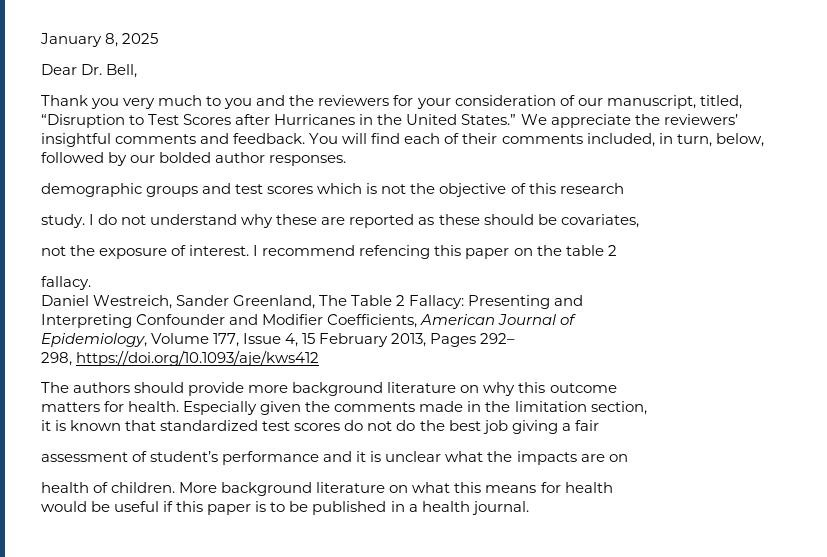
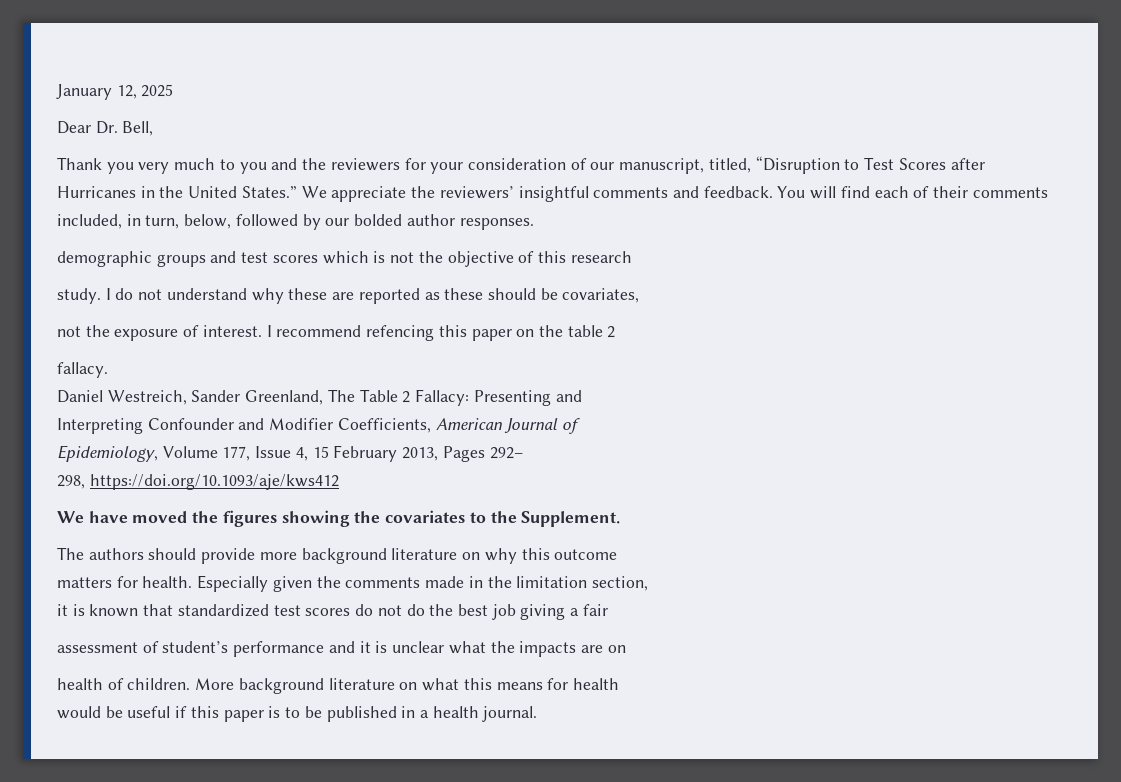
[105,33,119,47] 8, -> [116,85,137,99] 12,
(320, 358) none -> [57,510,621,527] // We have moved the figures showing the covariates to the Supplement.

